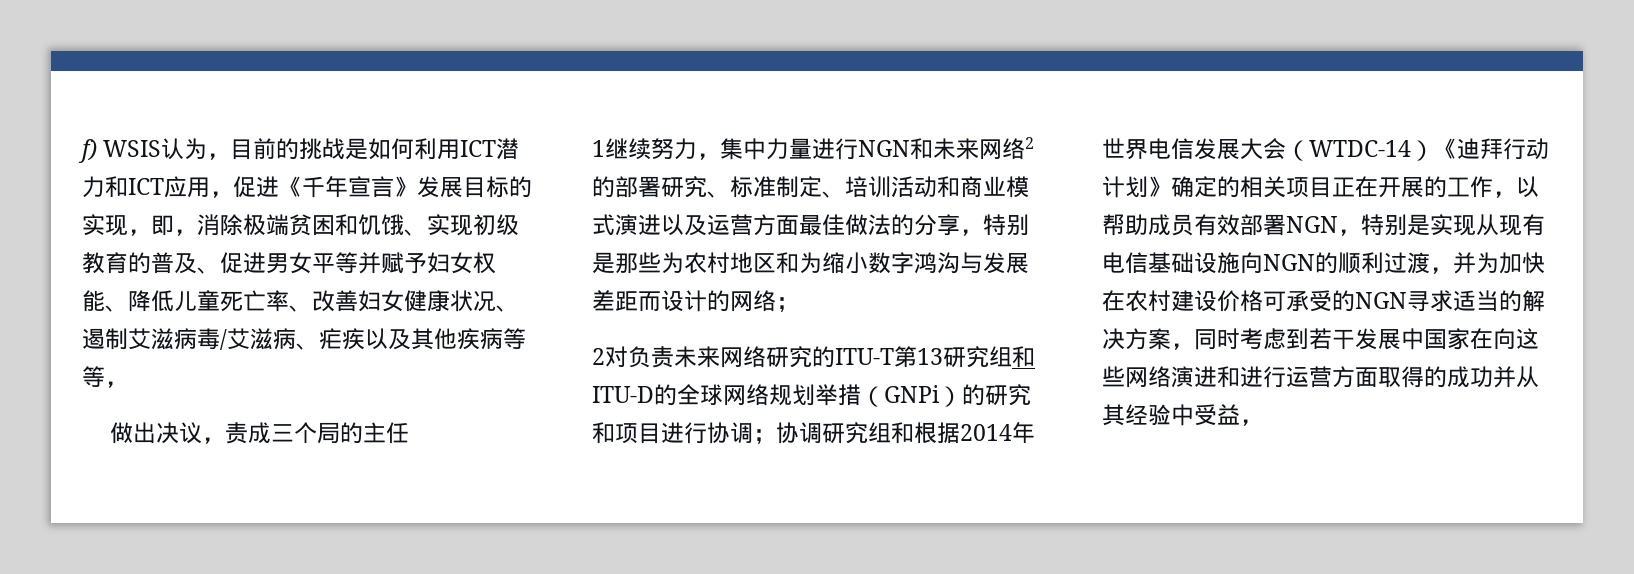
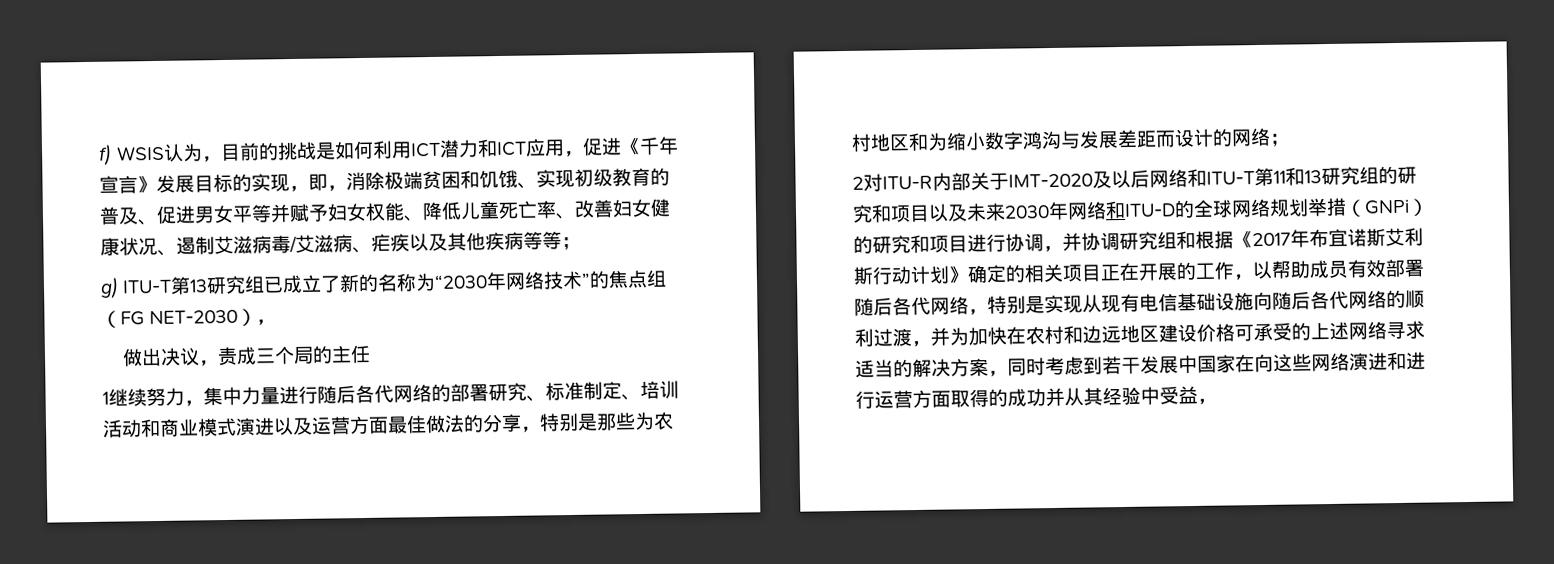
(105, 376) none -> [561,236,581,251] [100,269,668,299] [101,308,258,328] ； // g) ITU-T第13研究组已成立了新的名称为“2030年网络技术”的焦点组（FG NET-2030）
[858,137,1034,160] NGN和未来网络2 -> [317,384,432,404] 随后各代网络
[628,346,1012,368] 负责未来网络研究的ITU-T第13研究组 -> [882,166,1417,191] [852,201,1107,223] ITU-R内部关于IMT-2020及以后网络和ITU-T第11和13研究组的研究和项目以及未来2030年网络
[753,429,776,444] ； -> [1043,232,1082,253] ，并
[960,422,1035,443] [1102,138,1503,161] 2014年世界电信发展大会（WTDC-14）《迪拜 -> [1233,227,1424,249] [853,266,874,285] 《2017年布宜诺斯艾利斯
[1286,216,1338,233] NGN -> [854,296,969,316] 随后各代网络
[1263,254,1315,271] NGN -> [1272,290,1387,310] 随后各代网络
(1171, 301) none -> [1063,324,1159,344] 和边远地区
[1355,292,1407,309] NGN -> [1310,321,1387,340] 上述网络

